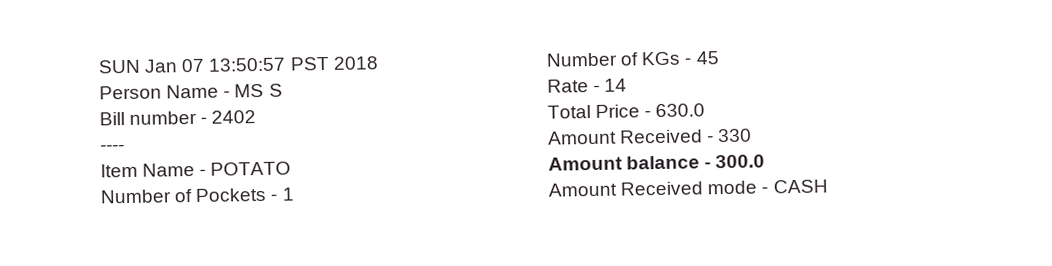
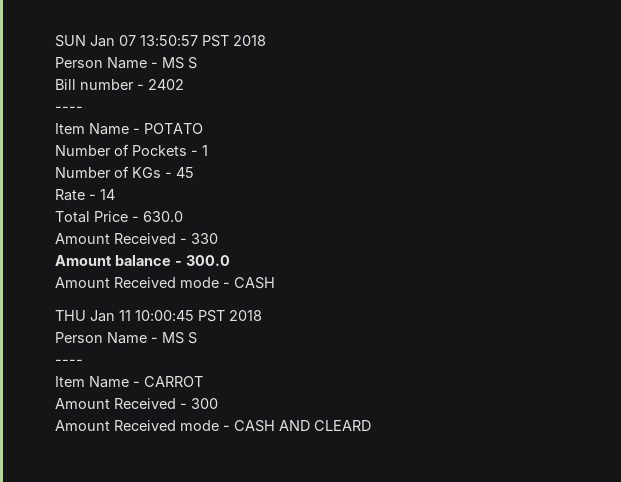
(828, 186) none -> [55,310,262,322] [55,332,197,344] [55,359,83,365] [55,376,203,388] [55,398,218,409] [55,420,371,432] // THU Jan 11 10:00:45 PST 2018 // Person Name - MS S // ---- // Item Name - CARROT // Amount Received - 300 // Amount Received mode - CASH AND CLEARD

